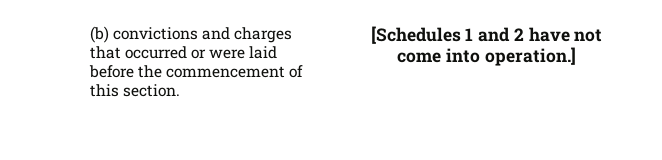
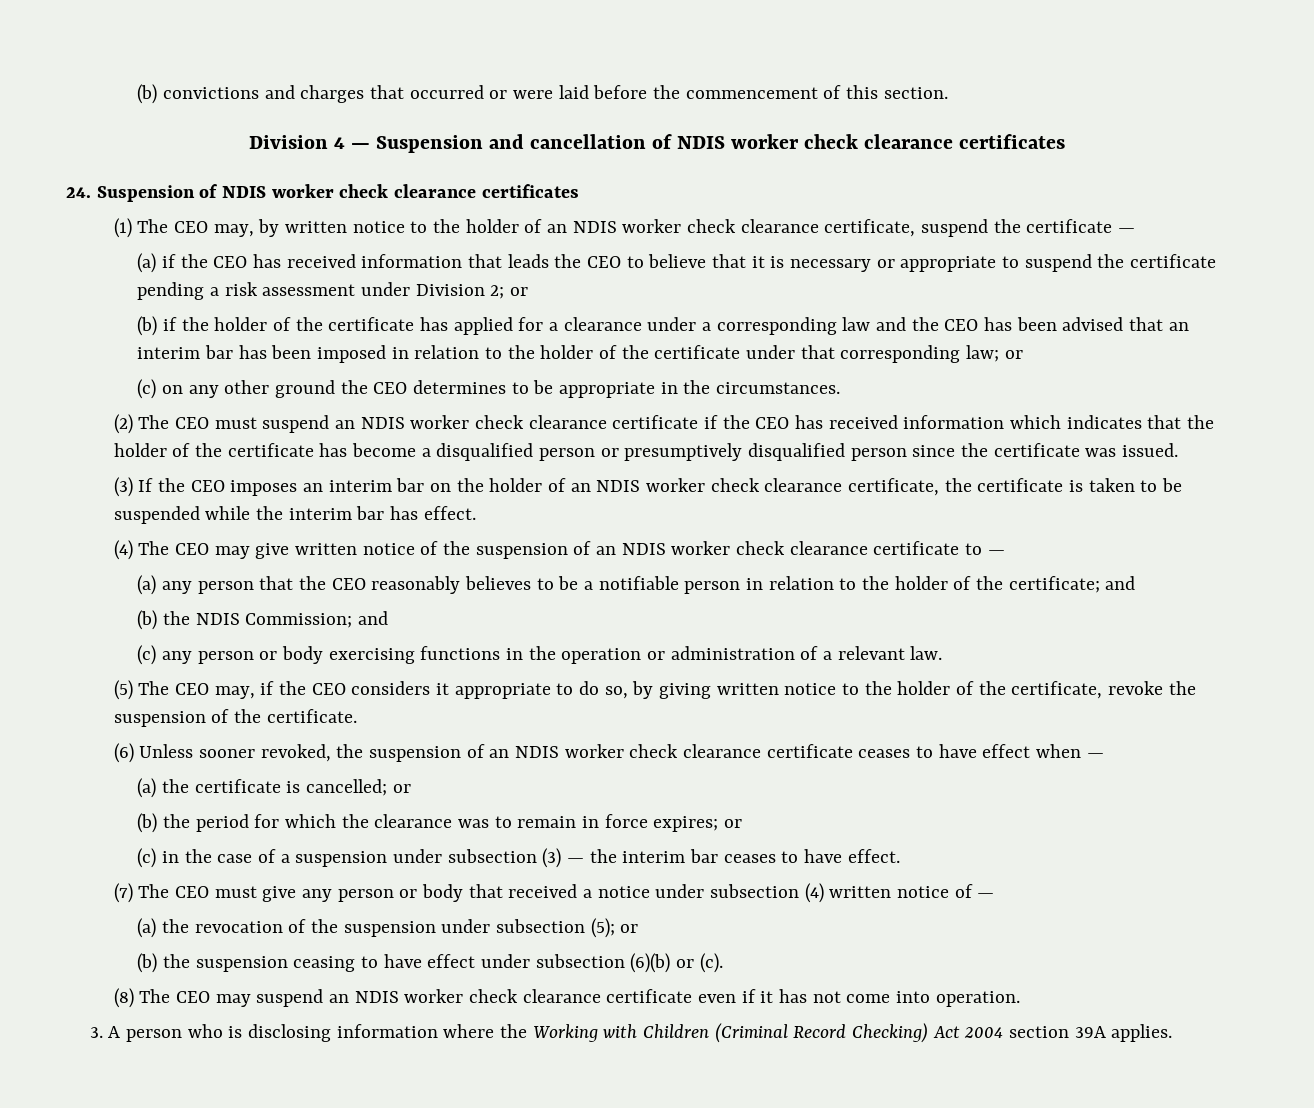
[370,26,603,44] [397,47,576,66] [Schedules 1 and 2 have not come into operation.] -> [248,134,1066,153] [66,184,579,202] [113,218,1135,238] [137,253,1217,273] [137,282,528,300] [137,316,1189,336] [137,345,1023,363] [137,379,840,399] [113,414,1214,434] [113,443,1178,461] [113,477,1182,497] [113,506,476,524] [113,540,1005,560] [137,575,1136,595] [137,610,388,630] [137,645,943,665] [113,680,1196,700] [113,709,357,727] [113,743,1104,763] [137,778,411,798] [137,813,742,833] [137,848,900,868] [113,883,995,903] [137,918,639,938] [137,953,723,973] [113,988,1020,1008] [89,1023,1173,1043] Division 4 — Suspension and cancellation of NDIS worker check clearance certificates // 24. Suspension of NDIS worker check clearance certificates // (1) The CEO may, by written notice to the holder of an NDIS worker check clearance certificate, suspend the certificate — // (a) if the CEO has received information that leads the CEO to believe that it is necessary or appropriate to suspend the certificate pending a risk assessment under Division 2; or // (b) if the holder of the certificate has applied for a clearance under a corresponding law and the CEO has been advised that an interim bar has been imposed in relation to the holder of the certificate under that corresponding law; or // (c) on any other ground the CEO determines to be appropriate in the circumstances. // (2) The CEO must suspend an NDIS worker check clearance certificate if the CEO has received information which indicates that the holder of the certificate has become a disqualified person or presumptively disqualified person since the certificate was issued. // (3) If the CEO imposes an interim bar on the holder of an NDIS worker check clearance certificate, the certificate is taken to be suspended while the interim bar has effect. // (4) The CEO may give written notice of the suspension of an NDIS worker check clearance certificate to — // (a) any person that the CEO reasonably believes to be a notifiable person in relation to the holder of the certificate; and // (b) the NDIS Commission; and // (c) any person or body exercising functions in the operation or administration of a relevant law. // (5) The CEO may, if the CEO considers it appropriate to do so, by giving written notice to the holder of the certificate, revoke the suspension of the certificate. // (6) Unless sooner revoked, the suspension of an NDIS worker check clearance certificate ceases to have effect when — // (a) the certificate is cancelled; or // (b) the period for which the clearance was to remain in force expires; or // (c) in the case of a suspension under subsection (3) — the interim bar ceases to have effect. // (7) The CEO must give any person or body that received a notice under subsection (4) written notice of — // (a) the revocation of the suspension under subsection (5); or // (b) the suspension ceasing to have effect under subsection (6)(b) or (c). // (8) The CEO may suspend an NDIS worker check clearance certificate even if it has not come into operation. // 3. A person who is disclosing information where the Working with Children (Criminal Record Checking) Act 2004 section 39A applies.

